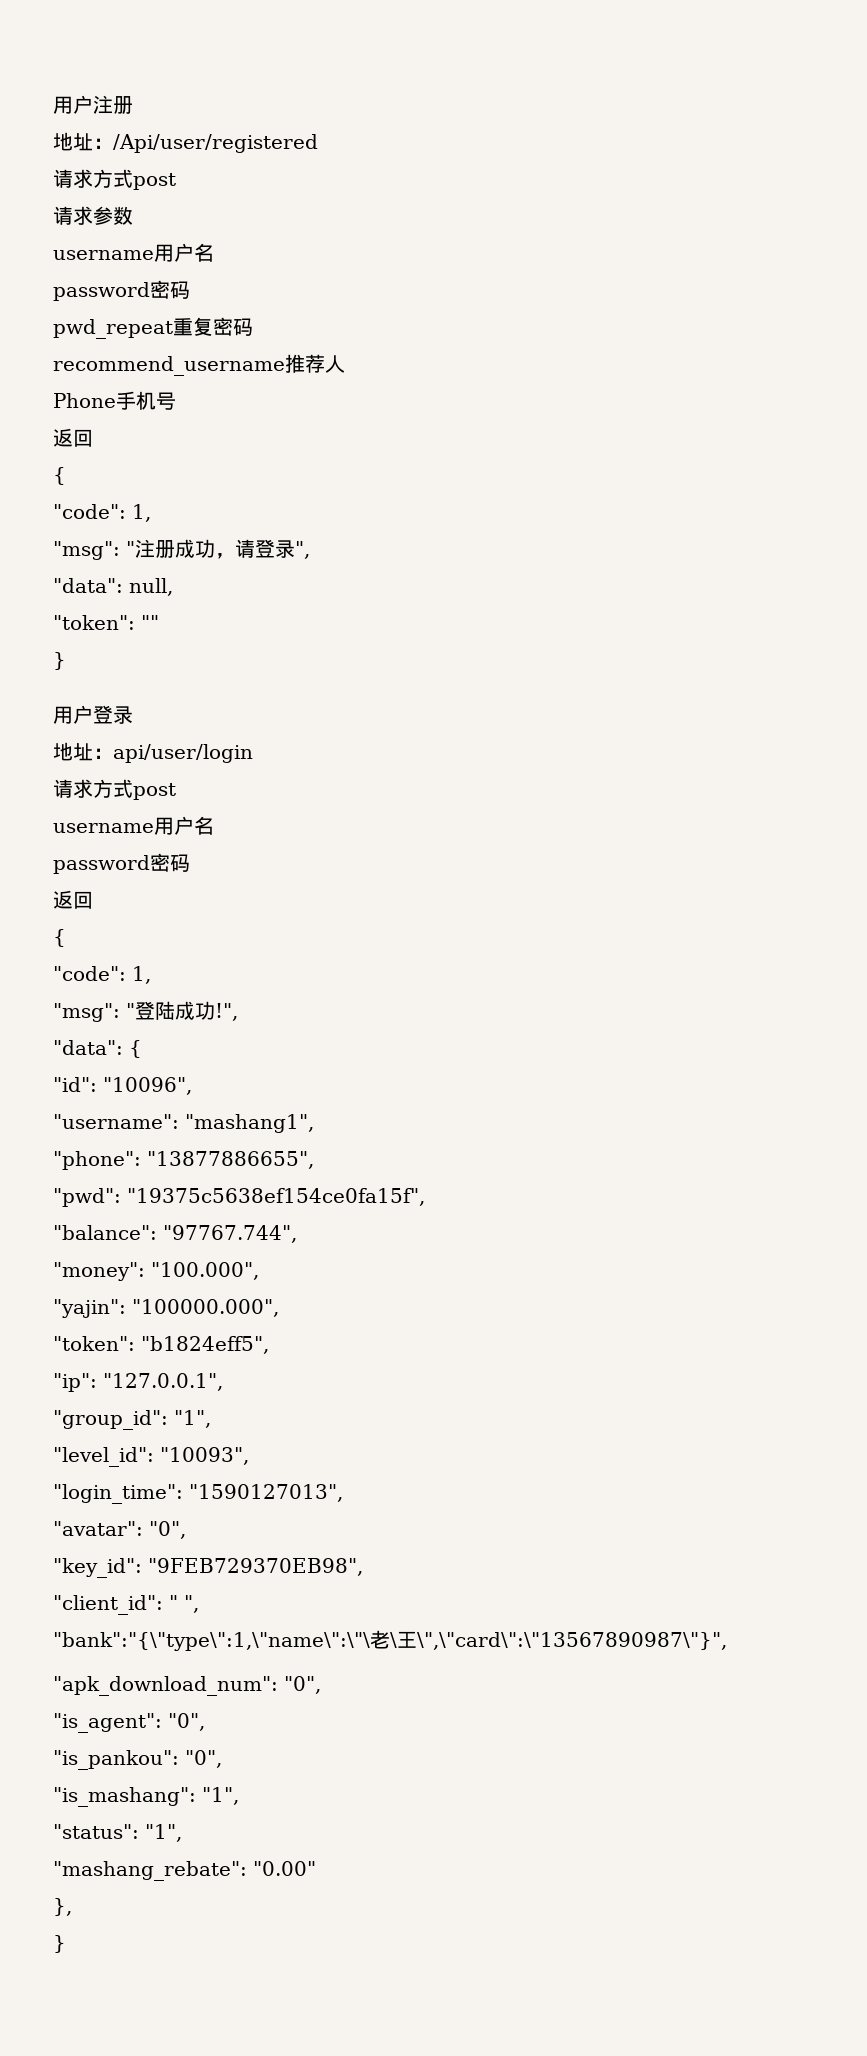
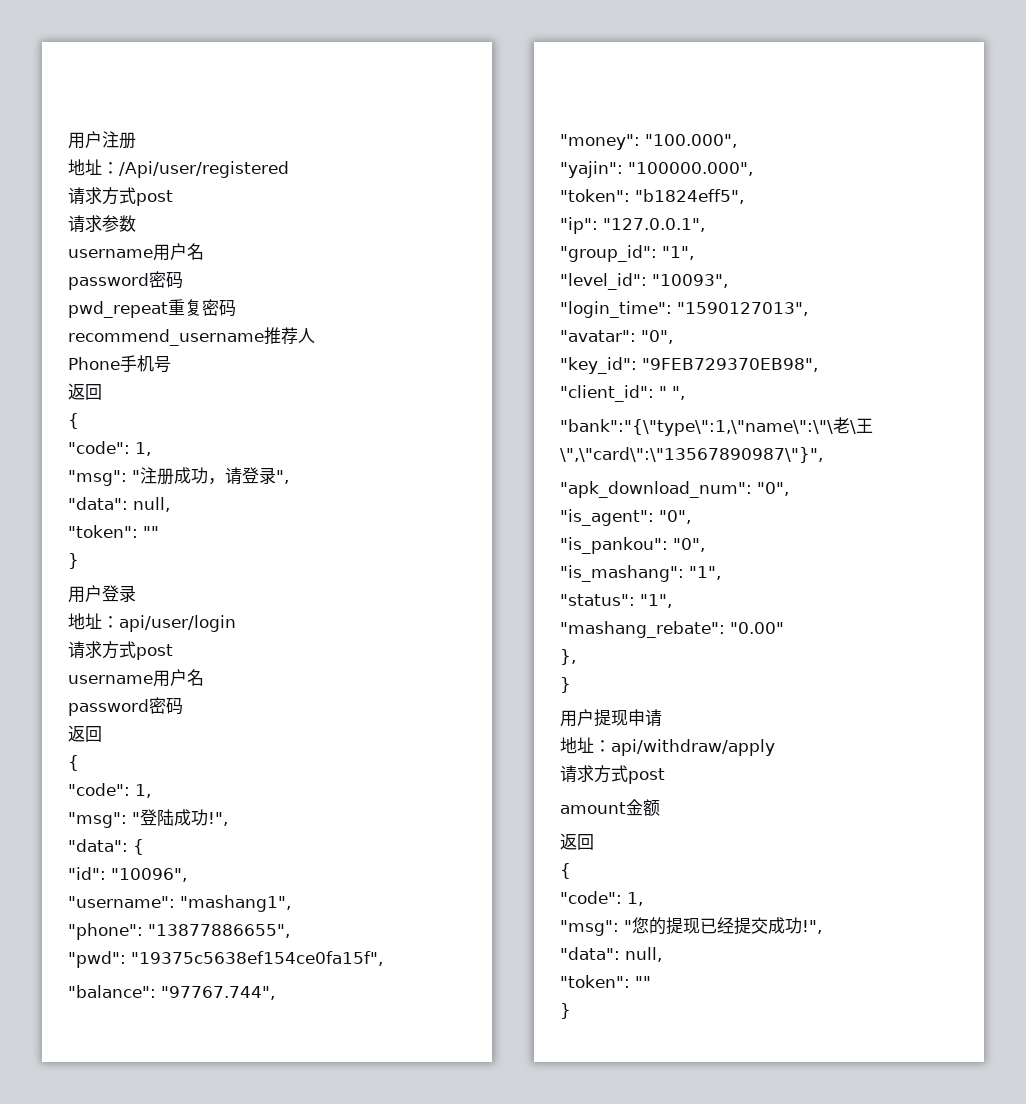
(66, 1944) none -> [560,709,662,727] [560,737,775,756] [560,765,665,784] [560,799,660,816] [560,833,594,850] [560,863,571,879] [560,891,643,906] [560,917,822,936] [560,947,662,962] [560,975,651,988] [560,1003,571,1019] // 用户提现申请 // 地址：api/withdraw/apply // 请求方式post // amount金额 // 返回 // { // "code": 1, // "msg": "您的提现已经提交成功!", // "data": null, // "token": "" // }

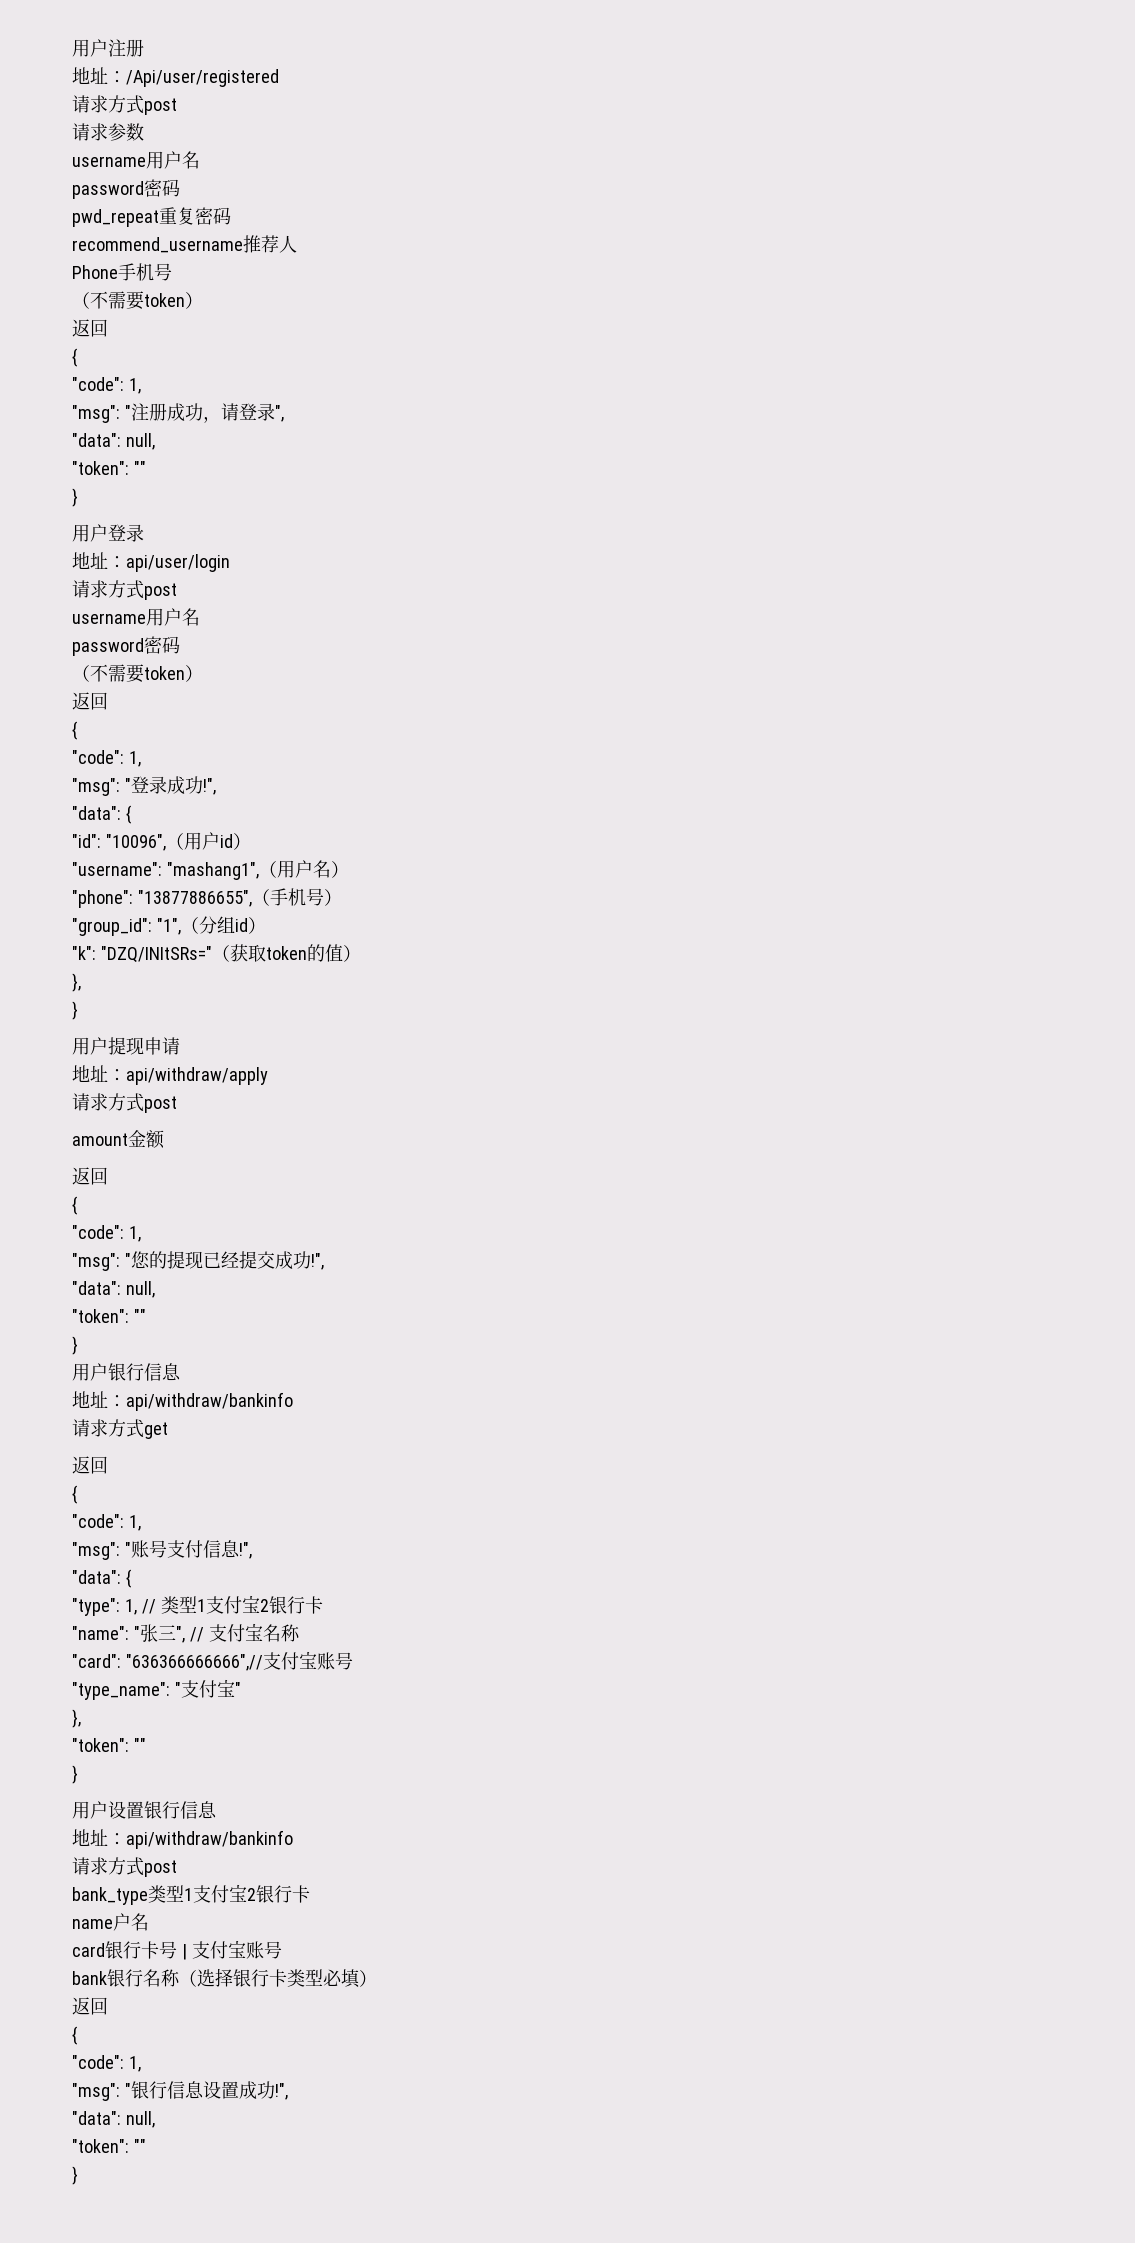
(171, 364) none -> [72,291,203,310] // （不需要token）
(183, 706) none -> [72,664,203,683] // （不需要token）
[157,809,174,826] 陆 -> [148,776,167,794] 录
(187, 875) none -> [165,832,251,850] （用户id）
(291, 903) none -> [258,860,349,878] （用户名）
[68,951,383,968] [68,985,275,1000] [560,134,737,150] [560,161,753,178] [560,189,744,204] [560,217,705,234] [560,245,694,262] [560,273,728,290] [560,301,808,318] [560,330,673,344] [560,357,818,374] [560,385,685,402] [560,417,873,436] [560,447,823,463] [560,481,789,498] [560,509,691,526] [560,537,705,554] [560,565,721,582] [560,594,672,608] [560,621,784,638] // "pwd": "19375c5638ef154ce0fa15f", // "balance": "97767.744", // "money": "100.000", // "yajin": "100000.000", // "token": "b1824eff5", // "ip": "127.0.0.1", // "group_id": "1", // "level_id": "10093", // "login_time": "1590127013", // "avatar": "0", // "key_id": "9FEB729370EB98", // "client_id": " ", // "bank":"{\"type\":1,\"name\":\"\老\王\",\"card\":\"13567890987\"}", // "apk_download_num": "0", // "is_agent": "0", // "is_pankou": "0", // "is_mashang": "1", // "status": "1", // "mashang_rebate": "0.00" -> [251,888,342,906] [72,916,266,936] [72,944,361,963] （手机号） // "group_id": "1",（分组id） // "k": "DZQ/INItSRs="（获取token的值）
(571, 1011) none -> [72,1363,181,1381] [72,1391,293,1411] [72,1419,168,1439] [72,1456,108,1474] [72,1485,78,1504] [72,1514,141,1531] [72,1540,252,1560] [72,1569,132,1588] [72,1595,323,1616] [72,1623,300,1643] [72,1651,353,1671] [72,1679,241,1700] [72,1709,81,1728] [72,1738,146,1752] [72,1765,78,1784] [72,1801,217,1819] [72,1829,293,1849] [72,1857,177,1877] [72,1884,310,1905] [72,1913,149,1931] [72,1940,282,1960] [72,1968,377,1988] [72,1997,108,2015] [72,2026,78,2045] [72,2055,141,2072] [72,2081,288,2101] [72,2111,155,2128] [72,2139,146,2153] [72,2166,78,2185] // 用户银行信息 // 地址：api/withdraw/bankinfo // 请求方式get // 返回 // { // "code": 1, // "msg": "账号支付信息!", // "data": { // "type": 1, // 类型1支付宝2银行卡 // "name": "张三", // 支付宝名称 // "card": "636366666666",//支付宝账号 // "type_name": "支付宝" // }, // "token": "" // } // 用户设置银行信息 // 地址：api/withdraw/bankinfo // 请求方式post // bank_type类型1支付宝2银行卡 // name户名 // card银行卡号 | 支付宝账号 // bank银行名称（选择银行卡类型必填） // 返回 // { // "code": 1, // "msg": "银行信息设置成功!", // "data": null, // "token": "" // }

